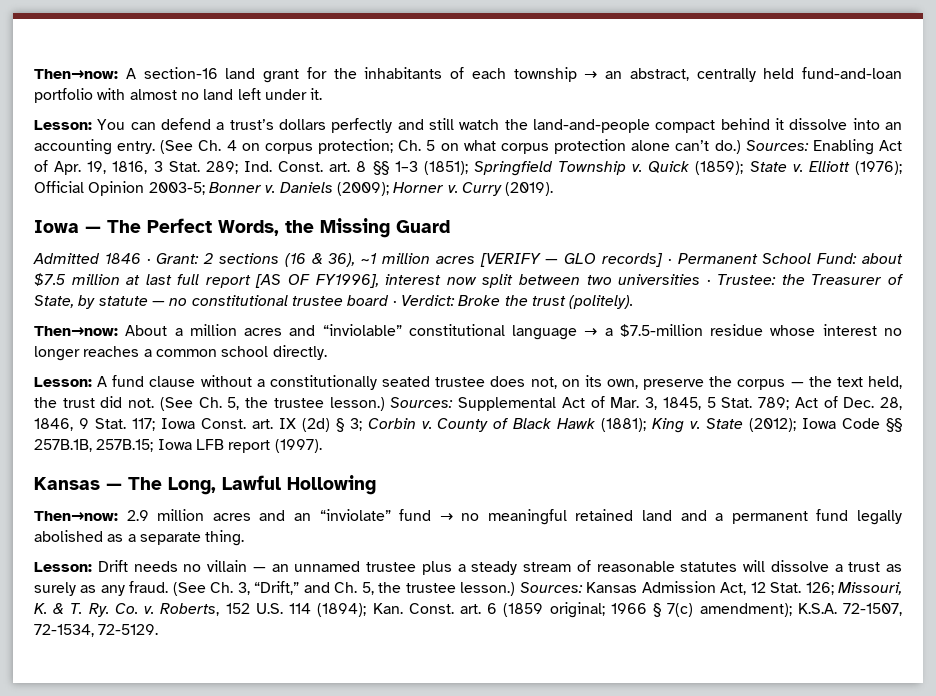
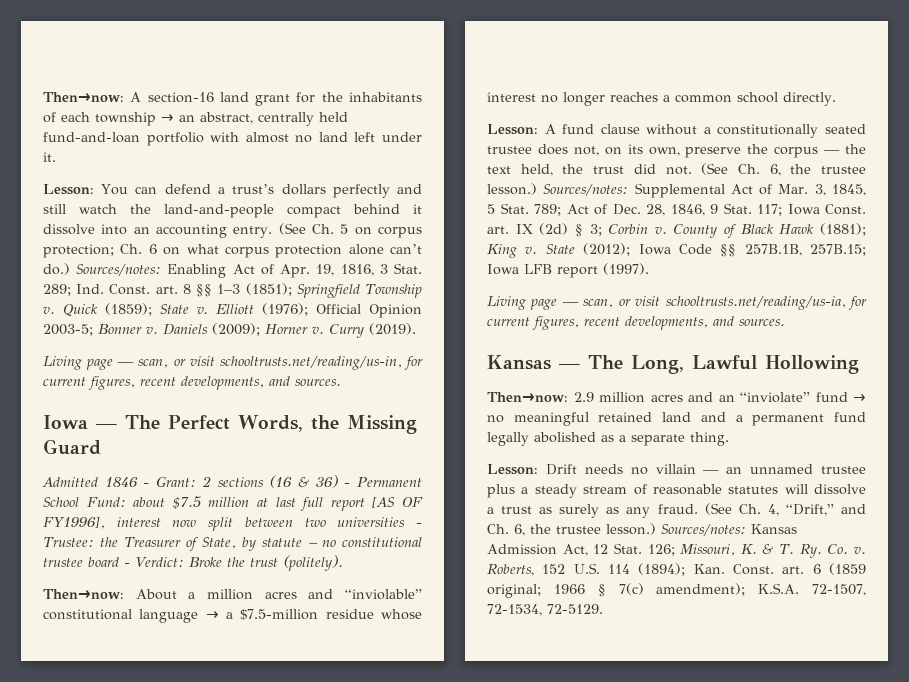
[226,140,237,151] 4 -> [340,224,349,234] 5
[426,140,436,151] 5 -> [148,244,157,254] 6
[745,140,809,151] Sources: -> [76,264,162,276] Sources/notes:
(554, 189) none -> [43,356,423,370] [43,376,341,390] // Living page — scan, or visit schooltrusts.net/reading/us-in, for current figures, recent developments, and sources.
[146,258,151,264] · -> [143,483,150,487] -
[328,253,672,267] 36), ~1 million acres [VERIFY — GLO records] · -> [315,475,351,488] 36) -
[706,279,711,285] · -> [416,523,423,527] -
[151,301,165,306] — -> [307,543,318,547] –
[392,300,397,306] · -> [124,563,130,567] -
[227,397,454,411] 5, the trustee lesson.) Sources: -> [769,164,866,176] [487,183,629,196] 6, the trustee lesson.) Sources/notes:
(322, 446) none -> [487,296,867,310] [487,316,785,330] // Living page — scan, or visit schooltrusts.net/reading/us-ia, for current figures, recent developments, and sources.
[237,582,250,595] 3, -> [767,504,779,516] 4,
[361,582,583,596] 5, the trustee lesson.) Sources: -> [514,523,746,536] 6, the trustee lesson.) Sources/notes:

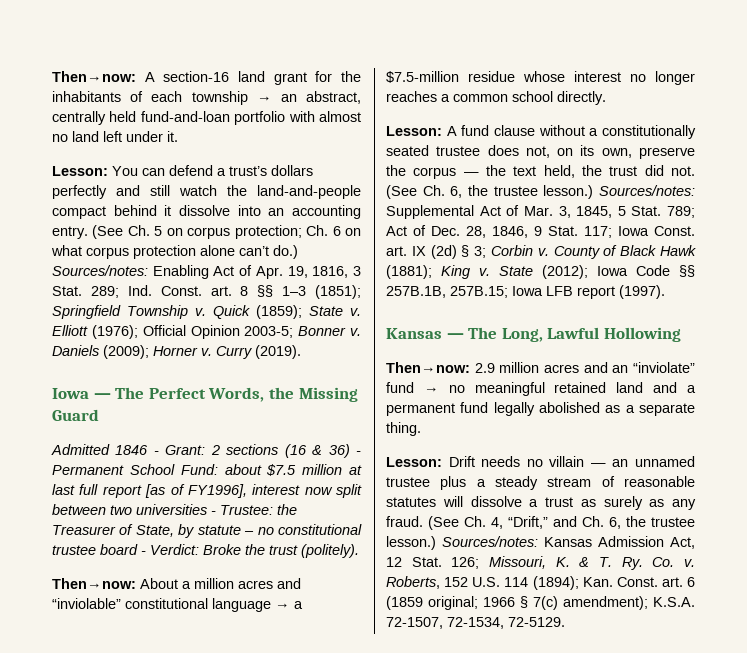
[43,356,423,370] [43,376,341,390] // Living page — scan, or visit schooltrusts.net/reading/us-in, for current figures, recent developments, and sources. -> (301, 352) none
[372,497,424,508] [AS OF -> [145,484,185,498] [as of
[487,296,867,310] [487,316,785,330] // Living page — scan, or visit schooltrusts.net/reading/us-ia, for current figures, recent developments, and sources. -> (665, 292) none

